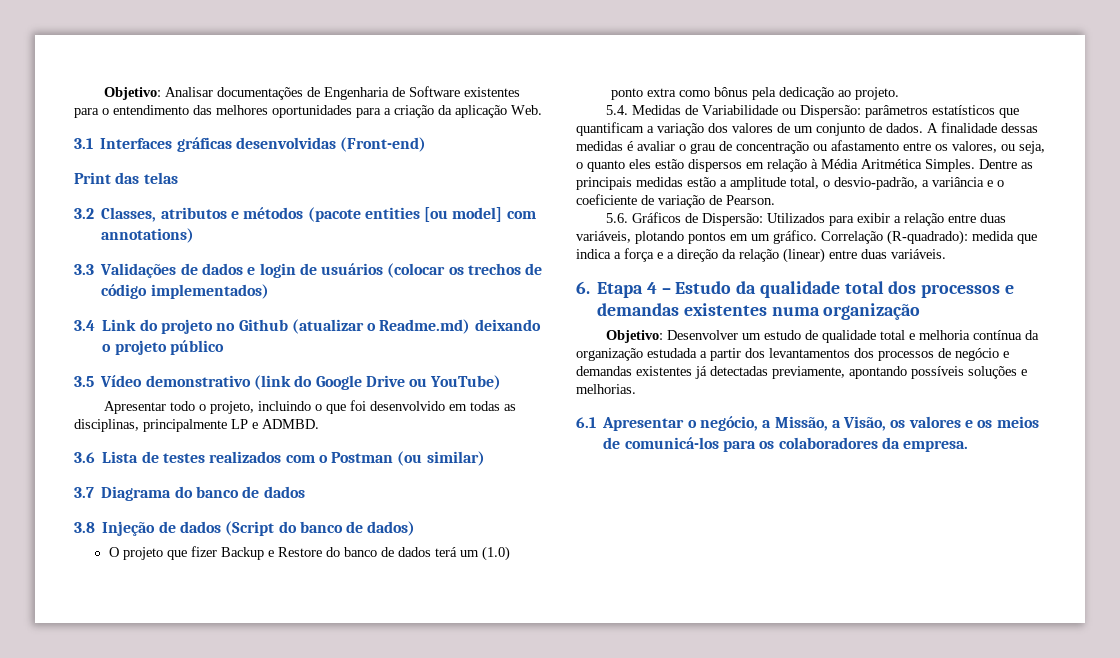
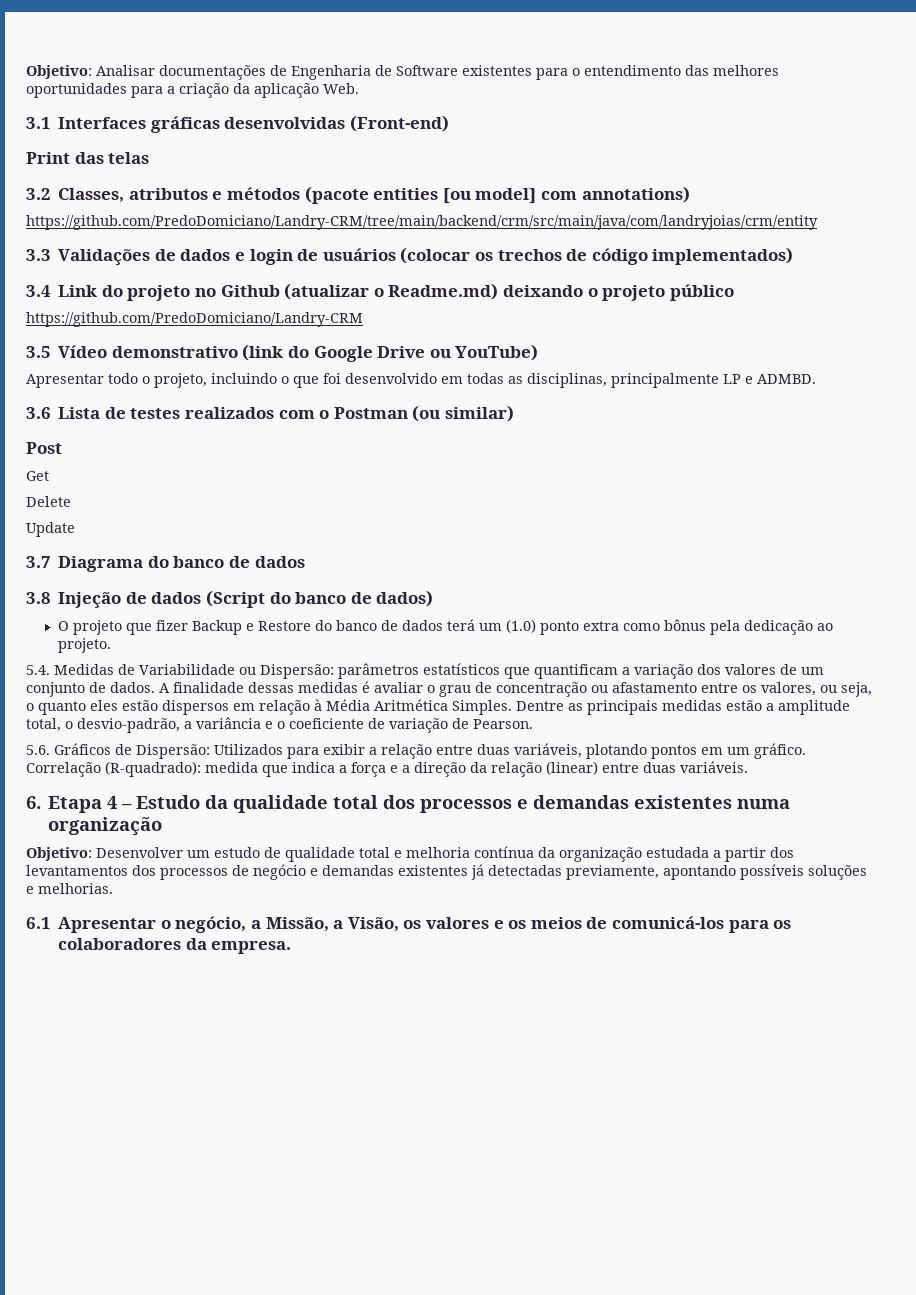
(195, 235) none -> [26,215,818,230] // https://github.com/PredoDomiciano/Landry-CRM/tree/main/backend/crm/src/main/java/com/landryjoias/crm/entity
(224, 347) none -> [26,312,363,327] // https://github.com/PredoDomiciano/Landry-CRM
(485, 458) none -> [26,442,62,454] [26,471,49,481] [26,496,71,507] [26,522,75,537] // Post // Get // Delete // Update

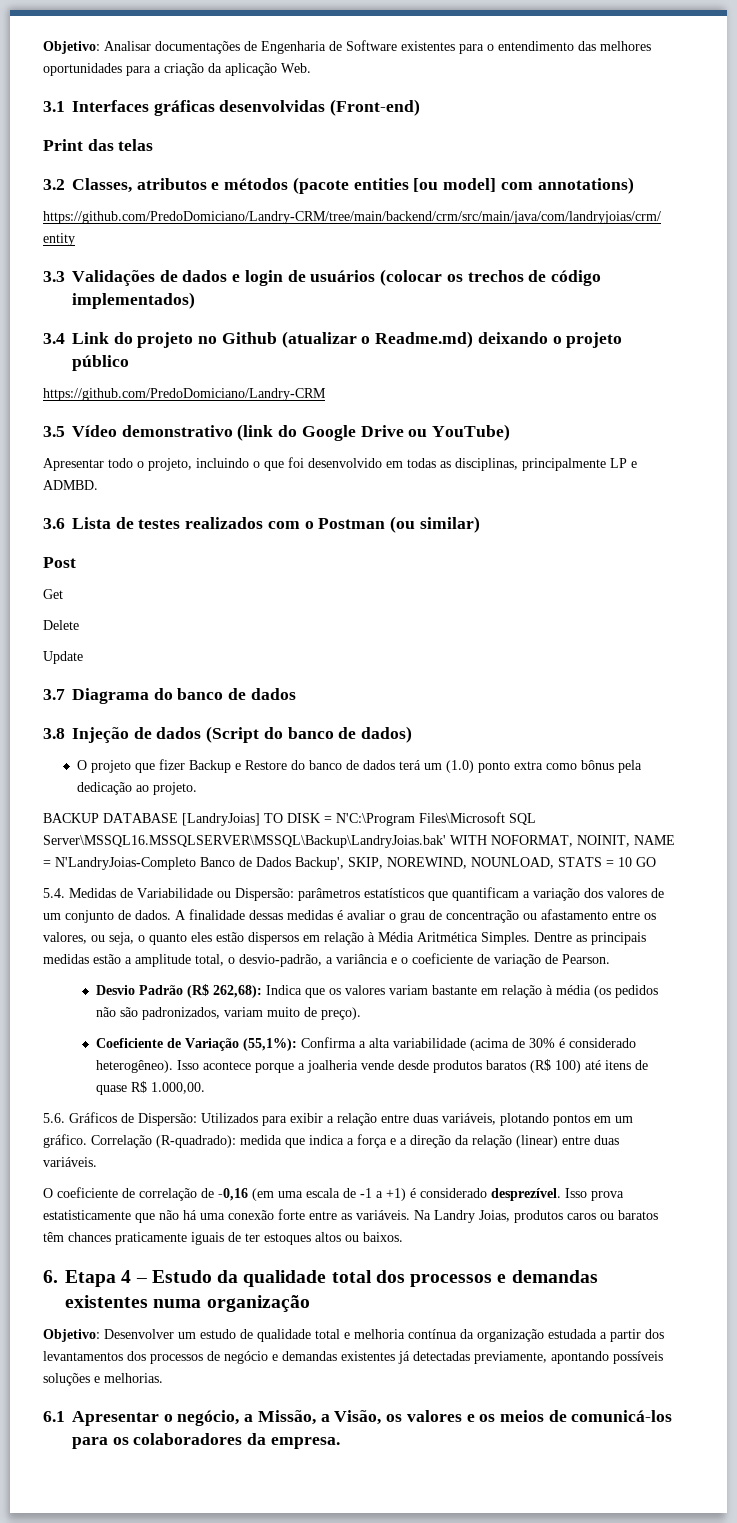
(112, 645) none -> [43,812,536,826] [43,835,675,848] [43,857,656,870] // BACKUP DATABASE [LandryJoias] TO DISK = N'C:\Program Files\Microsoft SQL Server\MSSQL16.MSSQLSERVER\MSSQL\Backup\LandryJoias.bak' WITH NOFORMAT, NOINIT, NAME = N'LandryJoias-Completo Banco de Dados Backup', SKIP, NOREWIND, NOUNLOAD, STATS = 10 GO
(533, 724) none -> [95,984,658,998] [95,1007,361,1020] [95,1037,636,1051] [95,1059,648,1073] [95,1081,205,1095] // Desvio Padrão (R$ 262,68): Indica que os valores variam bastante em relação à média (os pedidos não são padronizados, variam muito de preço). // Coeficiente de Variação (55,1%): Confirma a alta variabilidade (acima de 30% é considerado heterogêneo). Isso acontece porque a joalheria vende desde produtos baratos (R$ 100) até itens de quase R$ 1.000,00.
(748, 767) none -> [43,1187,624,1201] [43,1209,658,1223] [43,1232,403,1245] // O coeficiente de correlação de -0,16 (em uma escala de -1 a +1) é considerado desprezível. Isso prova estatisticamente que não há uma conexão forte entre as variáveis. Na Landry Joias, produtos caros ou baratos têm chances praticamente iguais de ter estoques altos ou baixos.

